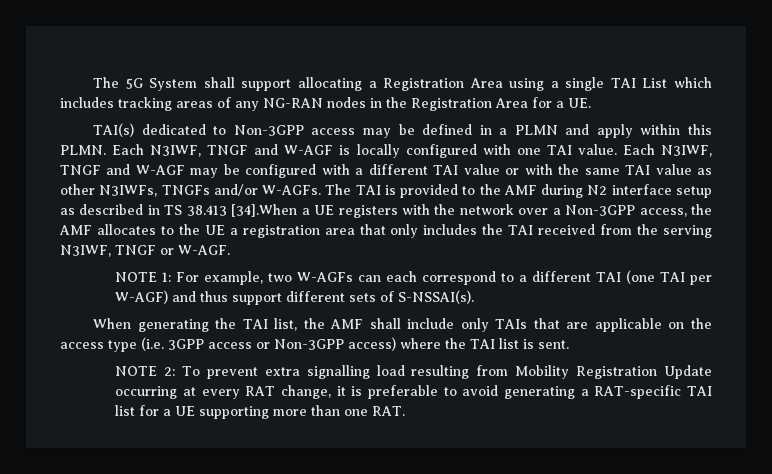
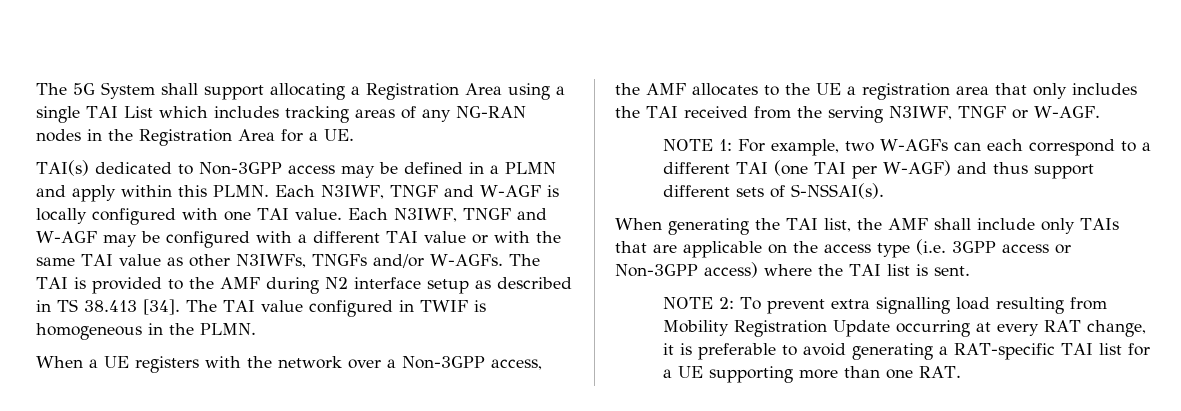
[231,204,298,217] [34].When -> [143,299,486,317] [36,323,256,340] [36,356,83,368] [34]. The TAI value configured in TWIF is homogeneous in the PLMN. // When

